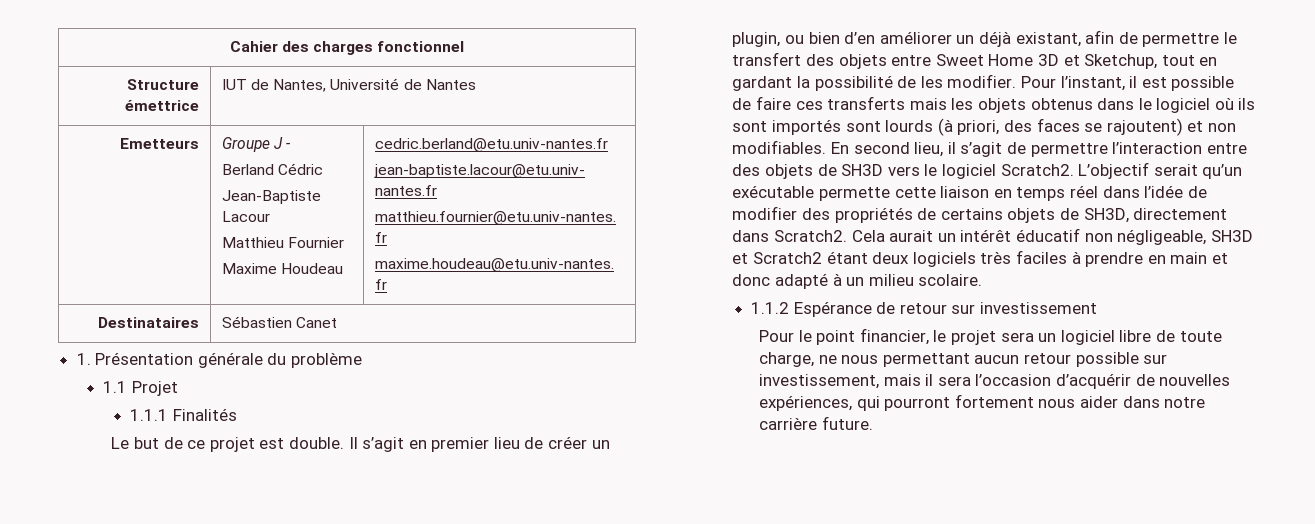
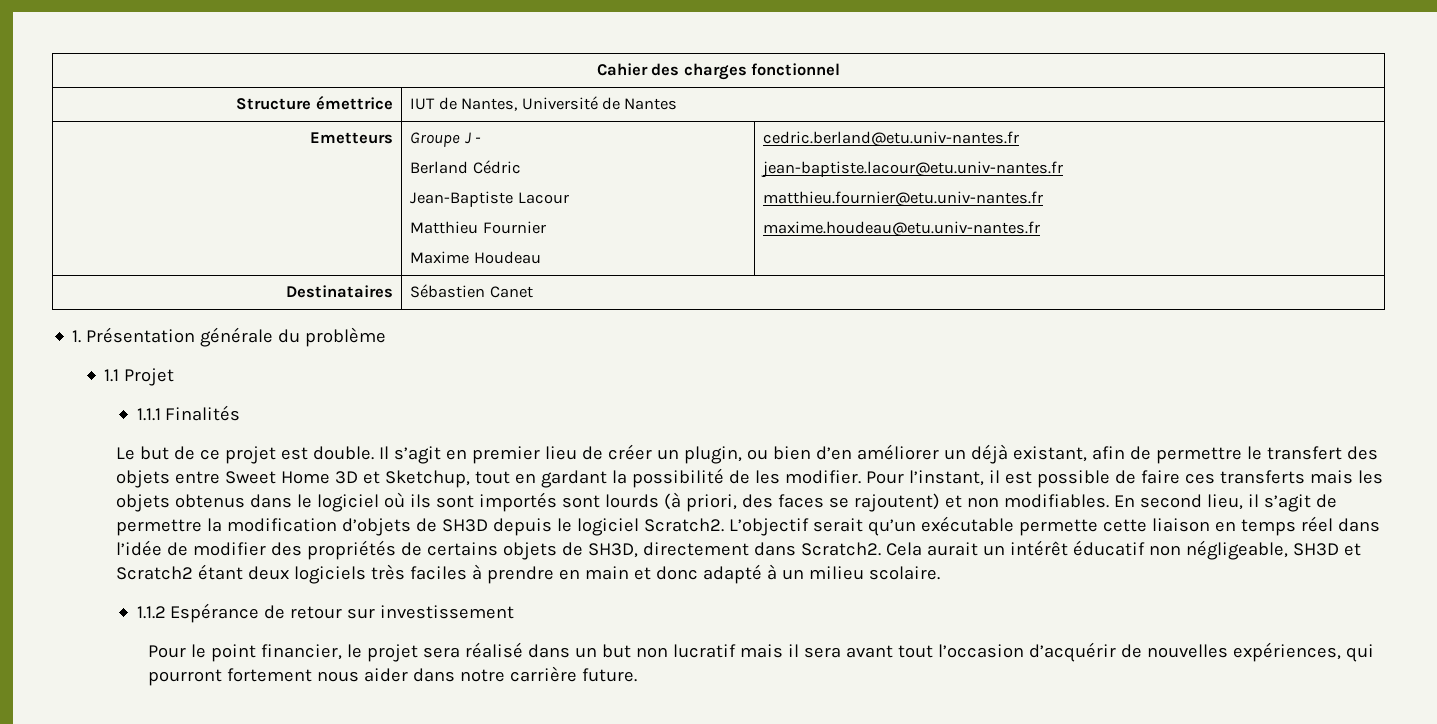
[1112,142,1247,154] [732,164,813,179] l’interaction entre des objets -> [207,518,412,536] la modification d’objets
[887,166,920,176] vers -> [493,518,553,536] depuis
[1038,330,1222,345] [759,352,1168,367] [759,374,880,389] un logiciel libre de toute charge, ne nous permettant aucun retour possible sur investissement, -> [465,642,737,658] réalisé dans un but non lucratif
(971, 381) none -> [846,645,934,658] avant tout

